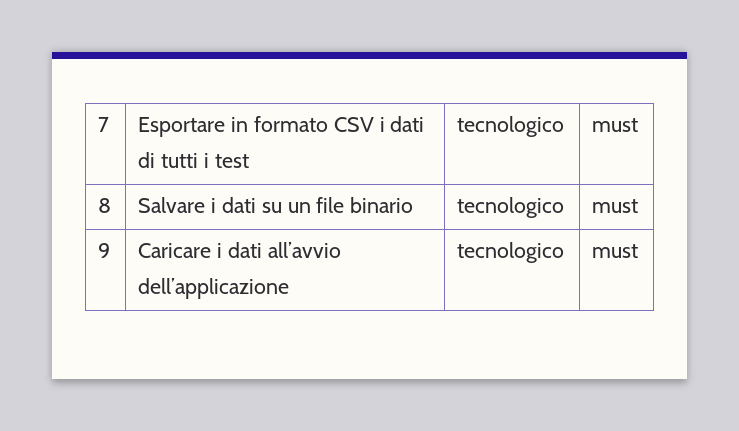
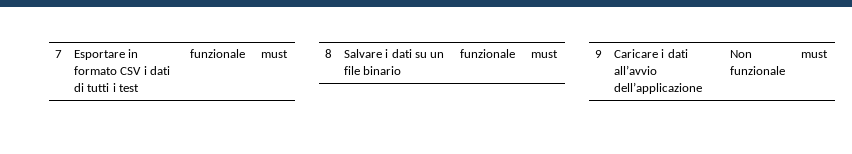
[457,116,565,137] tecnologico -> [189,49,245,58] funzionale
[457,197,565,218] tecnologico -> [459,49,515,58] funzionale
[457,242,565,263] tecnologico -> [729,50,752,58] [729,66,785,75] Non funzionale

